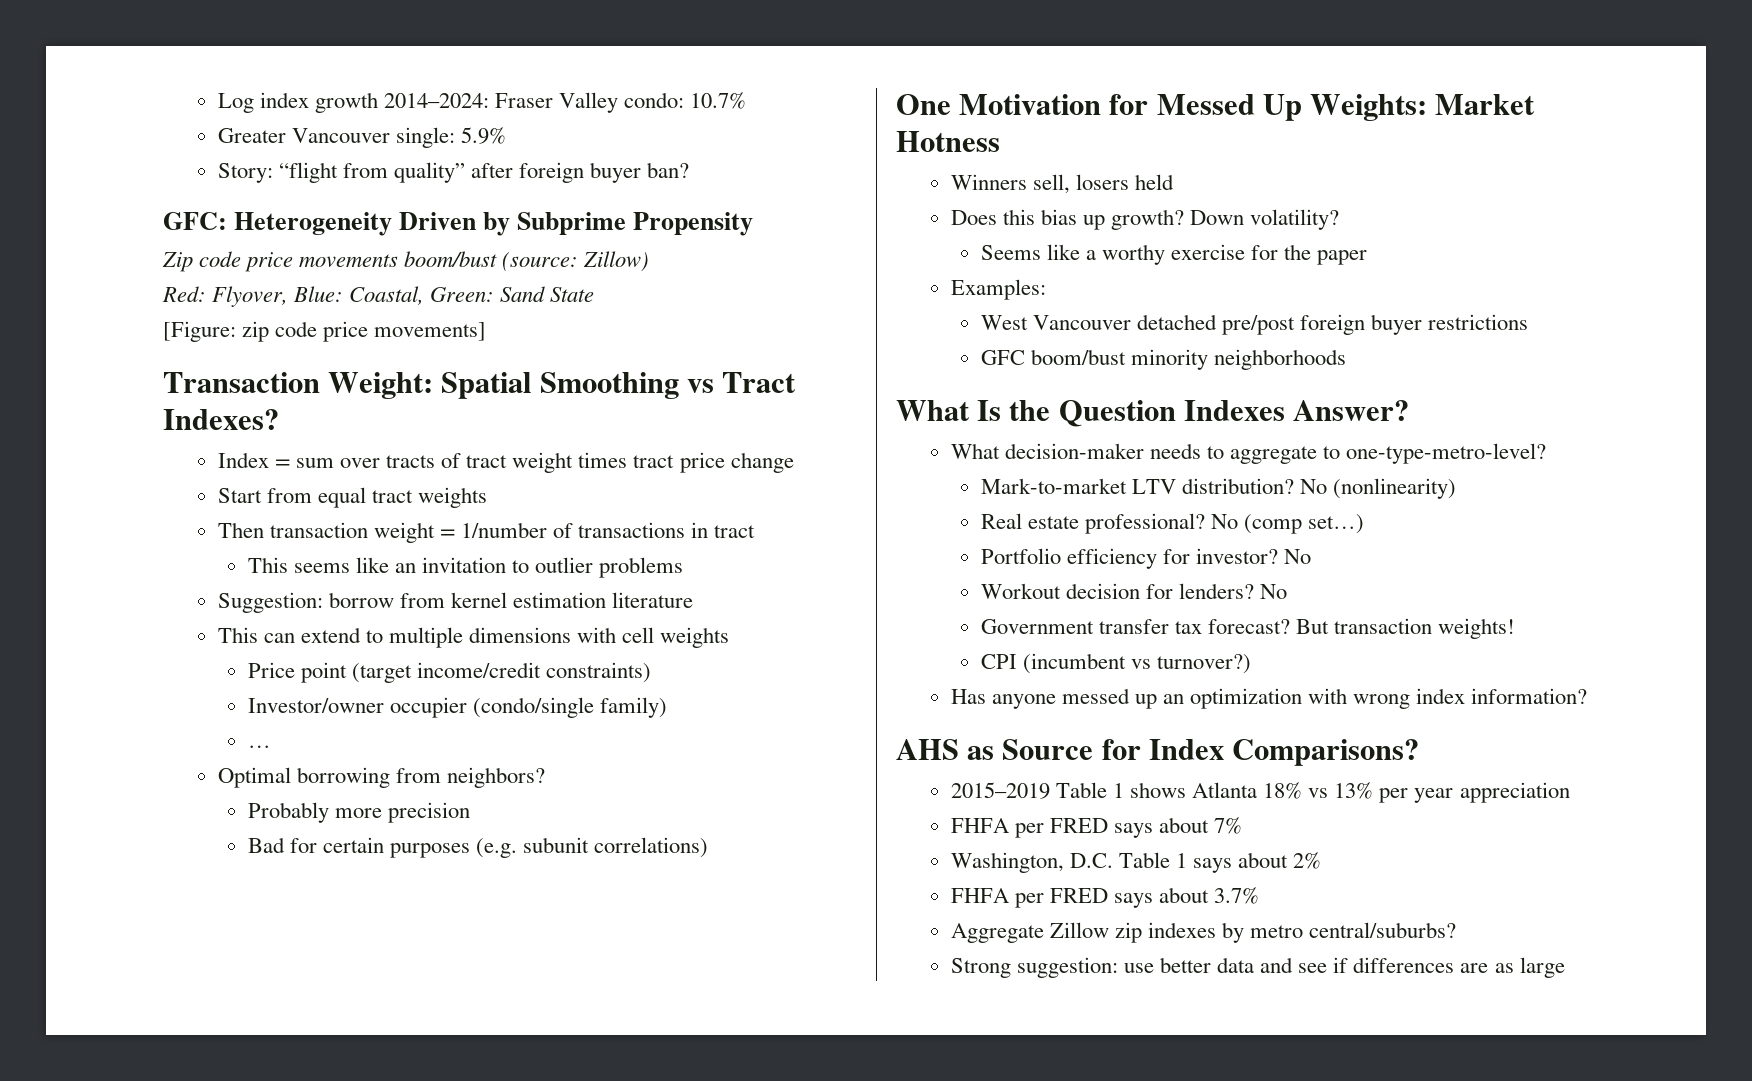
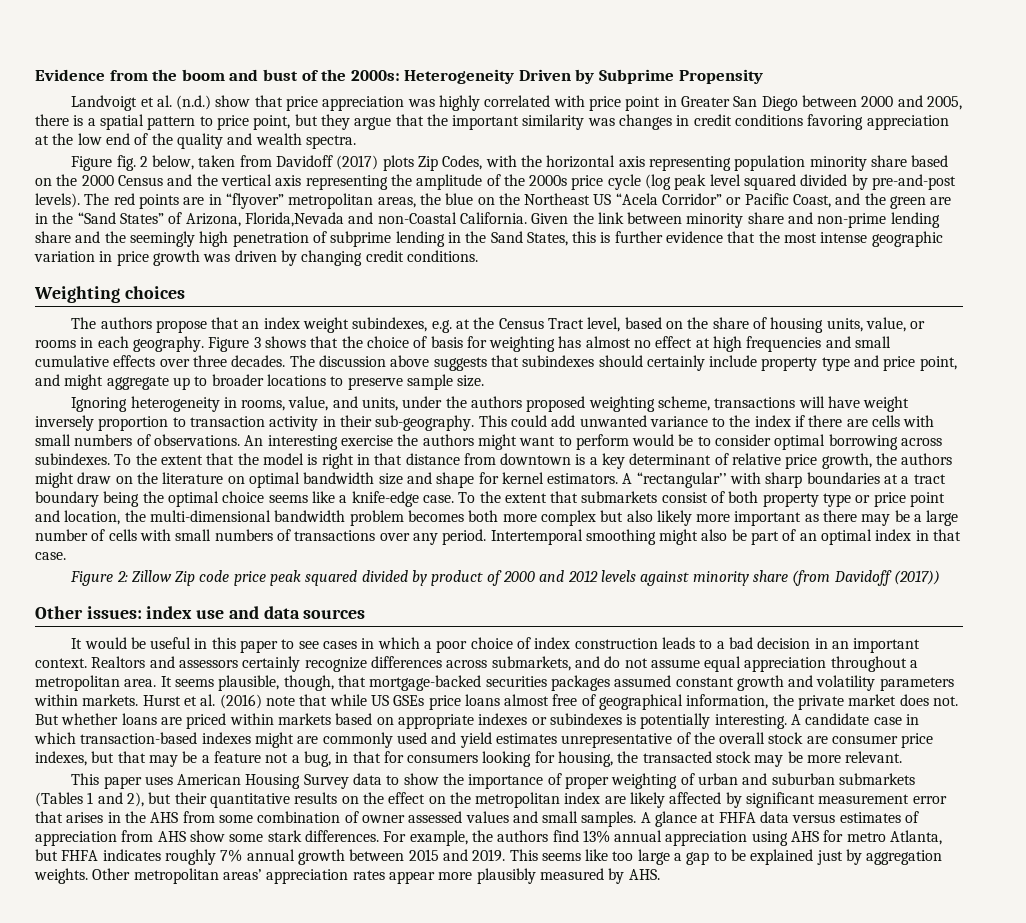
[217,92,747,113] [217,127,506,148] [217,162,690,183] [163,212,227,230] Log index growth 2014–2024: Fraser Valley condo: 10.7% // Greater Vancouver single: 5.9% // Story: “flight from quality” after foreign buyer ban? // GFC: -> [35,69,400,81] Evidence from the boom and bust of the 2000s:
[162,251,650,272] [162,286,595,307] [163,321,487,342] [163,372,797,399] [163,409,279,430] [217,452,794,473] [217,487,488,508] [217,522,756,543] [247,557,684,578] [217,592,694,613] [217,627,730,648] [247,662,652,683] [247,697,668,718] [247,745,271,748] [217,767,545,788] [247,802,470,823] [247,837,709,858] [896,94,1536,121] [896,131,1000,152] [950,174,1174,194] [950,209,1340,230] [980,244,1368,265] [950,279,1046,300] [980,314,1529,335] [980,349,1347,370] [896,400,1410,427] [950,443,1547,464] [980,478,1457,499] [980,513,1365,534] [980,548,1312,569] [980,583,1288,599] [980,618,1516,639] [980,653,1252,674] [950,688,1588,709] [896,739,1420,766] [950,782,1570,803] [950,817,1243,838] [950,852,1322,873] [950,887,1260,908] [950,922,1457,943] [950,957,1565,978] Zip code price movements boom/bust (source: Zillow) // Red: Flyover, Blue: Coastal, Green: Sand State // [Figure: zip code price movements] // Transaction Weight: Spatial Smoothing vs Tract Indexes? // Index = sum over tracts of tract weight times tract price change // Start from equal tract weights // Then transaction weight = 1/number of transactions in tract // This seems like an invitation to outlier problems // Suggestion: borrow from kernel estimation literature // This can extend to multiple dimensions with cell weights // Price point (target income/credit constraints) // Investor/owner occupier (condo/single family) // … // Optimal borrowing from neighbors? // Probably more precision // Bad for certain purposes (e.g. subunit correlations) // One Motivation for Messed Up Weights: Market Hotness // Winners sell, losers held // Does this bias up growth? Down volatility? // Seems like a worthy exercise for the paper // Examples: // West Vancouver detached pre/post foreign buyer restrictions // GFC boom/bust minority neighborhoods // What Is the Question Indexes Answer? // What decision-maker needs to aggregate to one-type-metro-level? // Mark-to-market LTV distribution? No (nonlinearity) // Real estate professional? No (comp set…) // Portfolio efficiency for investor? No // Workout decision for lenders? No // Government transfer tax forecast? But transaction weights! // CPI (incumbent vs turnover?) // Has anyone messed up an optimization with wrong index information? // AHS as Source for Index Comparisons? // 2015–2019 Table 1 shows Atlanta 18% vs 13% per year appreciation // FHFA per FRED says about 7% // Washington, D.C. Table 1 says about 2% // FHFA per FRED says about 3.7% // Aggregate Zillow zip indexes by metro central/suburbs? // Strong suggestion: use better data and see if differences are as large -> [71,95,962,111] [35,114,949,130] [35,133,356,149] [71,155,949,171] [35,174,957,190] [35,193,952,209] [35,212,940,228] [35,231,943,247] [34,250,478,266] [34,286,185,303] [71,317,926,333] [35,336,892,352] [35,355,957,371] [35,374,485,390] [71,396,910,412] [35,415,935,431] [35,434,943,450] [35,453,953,469] [35,472,946,488] [35,491,946,507] [35,510,959,526] [35,529,962,545] [35,552,66,560] [70,570,940,586] [35,606,366,619] [71,637,921,653] [35,656,919,672] [35,675,954,691] [34,694,959,710] [35,713,920,729] [34,732,934,748] [35,751,903,767] [71,773,915,789] [35,792,947,808] [35,811,920,827] [35,830,943,846] [35,849,943,865] [34,868,660,884] Landvoigt et al. (n.d.) show that price appreciation was highly correlated with price point in Greater San Diego between 2000 and 2005, there is a spatial pattern to price point, but they argue that the important similarity was changes in credit conditions favoring appreciation at the low end of the quality and wealth spectra. // Figure fig. 2 below, taken from Davidoff (2017) plots Zip Codes, with the horizontal axis representing population minority share based on the 2000 Census and the vertical axis representing the amplitude of the 2000s price cycle (log peak level squared divided by pre-and-post levels). The red points are in “flyover” metropolitan areas, the blue on the Northeast US “Acela Corridor” or Pacific Coast, and the green are in the “Sand States” of Arizona, Florida,Nevada and non-Coastal California. Given the link between minority share and non-prime lending share and the seemingly high penetration of subprime lending in the Sand States, this is further evidence that the most intense geographic variation in price growth was driven by changing credit conditions. // Weighting choices // The authors propose that an index weight subindexes, e.g. at the Census Tract level, based on the share of housing units, value, or rooms in each geography. Figure 3 shows that the choice of basis for weighting has almost no effect at high frequencies and small cumulative effects over three decades. The discussion above suggests that subindexes should certainly include property type and price point, and might aggregate up to broader locations to preserve sample size. // Ignoring heterogeneity in rooms, value, and units, under the authors proposed weighting scheme, transactions will have weight inversely proportion to transaction activity in their sub-geography. This could add unwanted variance to the index if there are cells with small numbers of observations. An interesting exercise the authors might want to perform would be to consider optimal borrowing across subindexes. To the extent that the model is right in that distance from downtown is a key determinant of relative price growth, the authors might draw on the literature on optimal bandwidth size and shape for kernel estimators. A “rectangular’’ with sharp boundaries at a tract boundary being the optimal choice seems like a knife-edge case. To the extent that submarkets consist of both property type or price point and location, the multi-dimensional bandwidth problem becomes both more complex but also likely more important as there may be a large number of cells with small numbers of transactions over any period. Intertemporal smoothing might also be part of an optimal index in that case. // Figure 2: Zillow Zip code price peak squared divided by product of 2000 and 2012 levels against minority share (from Davidoff (2017)) // Other issues: index use and data sources // It would be useful in this paper to see cases in which a poor choice of index construction leads to a bad decision in an important context. Realtors and assessors certainly recognize differences across submarkets, and do not assume equal appreciation throughout a metropolitan area. It seems plausible, though, that mortgage-backed securities packages assumed constant growth and volatility parameters within markets. Hurst et al. (2016) note that while US GSEs price loans almost free of geographical information, the private market does not. But whether loans are priced within markets based on appropriate indexes or subindexes is potentially interesting. A candidate case in which transaction-based indexes might are commonly used and yield estimates unrepresentative of the overall stock are consumer price indexes, but that may be a feature not a bug, in that for consumers looking for housing, the transacted stock may be more relevant. // This paper uses American Housing Survey data to show the importance of proper weighting of urban and suburban submarkets (Tables 1 and 2), but their quantitative results on the effect on the metropolitan index are likely affected by significant measurement error that arises in the AHS from some combination of owner assessed values and small samples. A glance at FHFA data versus estimates of appreciation from AHS show some stark differences. For example, the authors find 13% annual appreciation using AHS for metro Atlanta, but FHFA indicates roughly 7% annual growth between 2015 and 2019. This seems like too large a gap to be explained just by aggregation weights. Other metropolitan areas’ appreciation rates appear more plausibly measured by AHS.

